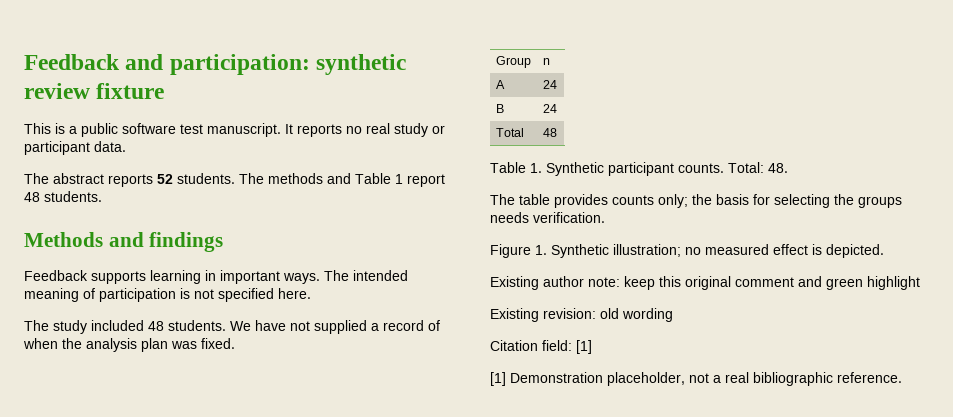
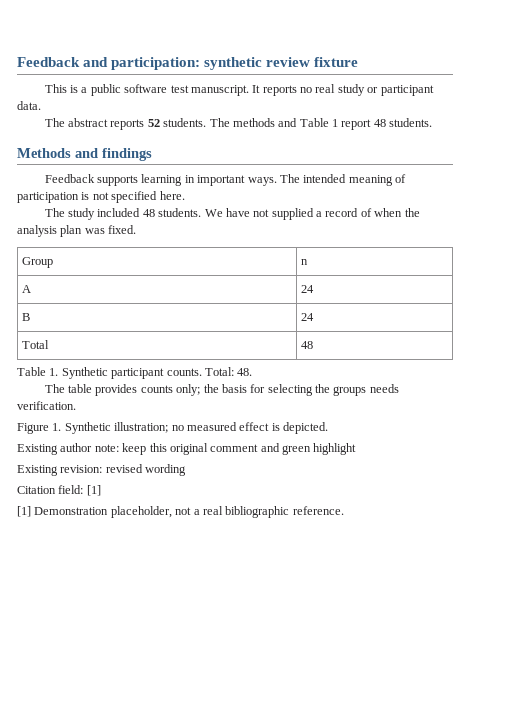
[600,308,619,319] old -> [105,464,143,473] revised

